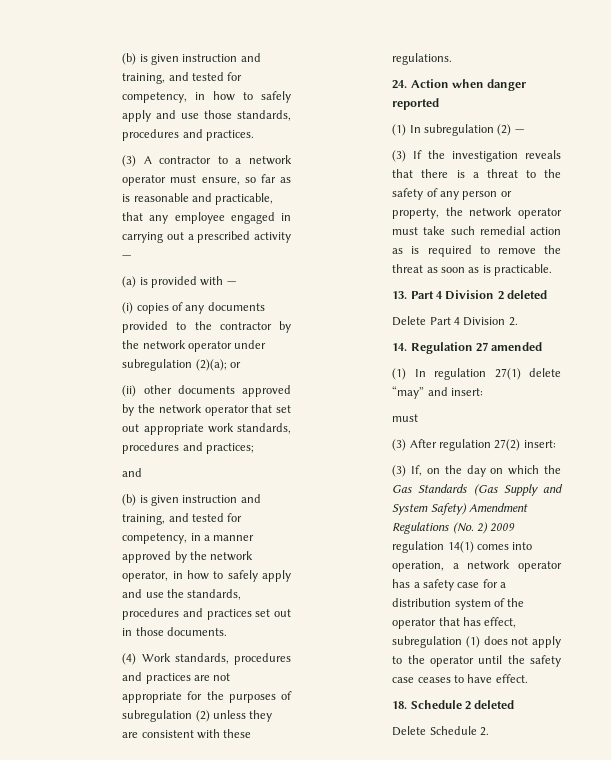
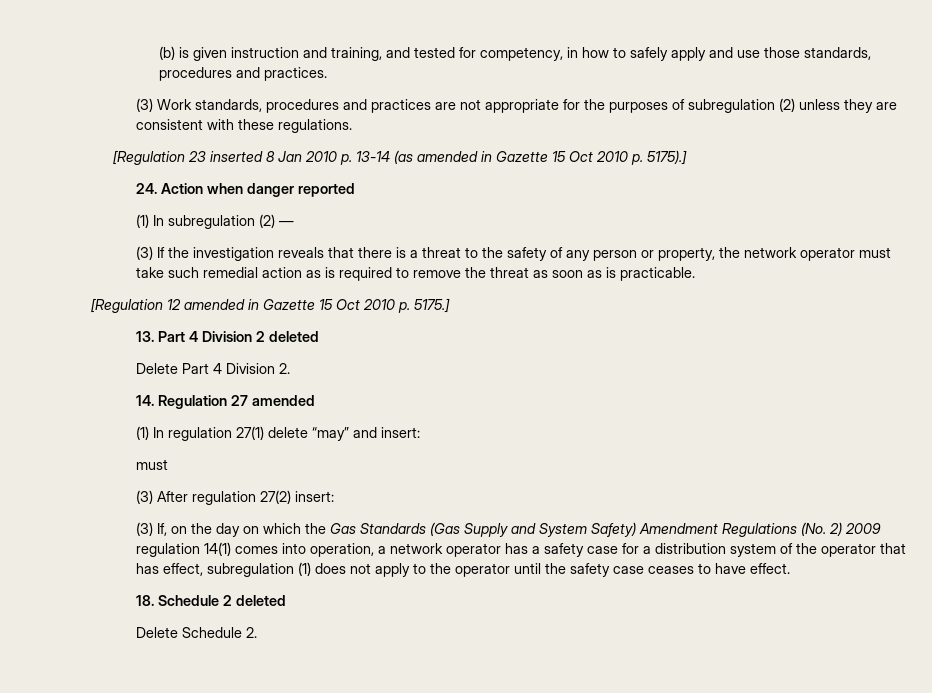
[143,155,292,165] [122,174,291,186] [122,193,274,205] [122,212,291,224] [122,231,291,243] [122,255,132,259] [122,276,236,288] [122,302,265,314] [122,321,291,333] [122,340,267,352] [122,359,242,371] [122,385,291,397] [122,404,291,416] [122,423,291,435] [122,442,255,454] [122,468,143,477] [122,494,261,506] [122,513,243,525] [122,533,255,544] [122,551,254,563] [122,570,291,582] [122,589,242,600] [122,608,292,620] [122,627,228,636] [122,653,137,665] A contractor to a network operator must ensure, so far as is reasonable and practicable, that any employee engaged in carrying out a prescribed activity — // (a) is provided with — // (i) copies of any documents provided to the contractor by the network operator under subregulation (2)(a); or // (ii) other documents approved by the network operator that set out appropriate work standards, procedures and practices; // and // (b) is given instruction and training, and tested for competency, in a manner approved by the network operator, in how to safely apply and use the standards, procedures and practices set out in those documents. // (4) -> (154, 105) none
(453, 59) none -> [113,150,688,165] // [Regulation 23 inserted 8 Jan 2010 p. 13-14 (as amended in Gazette 15 Oct 2010 p. 5175).]
(553, 270) none -> [90,298,450,313] // [Regulation 12 amended in Gazette 15 Oct 2010 p. 5175.]

